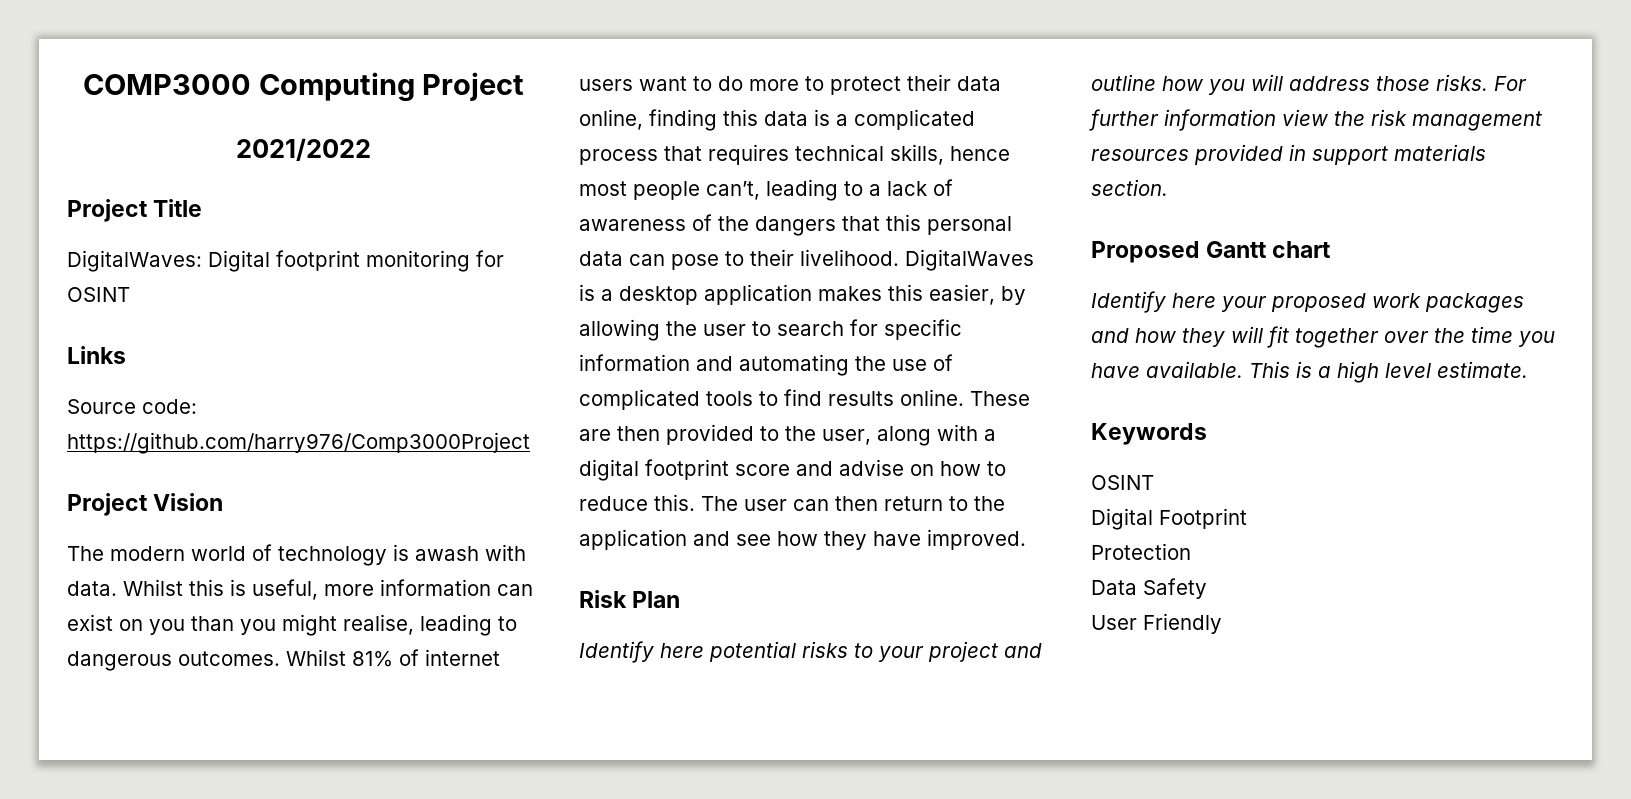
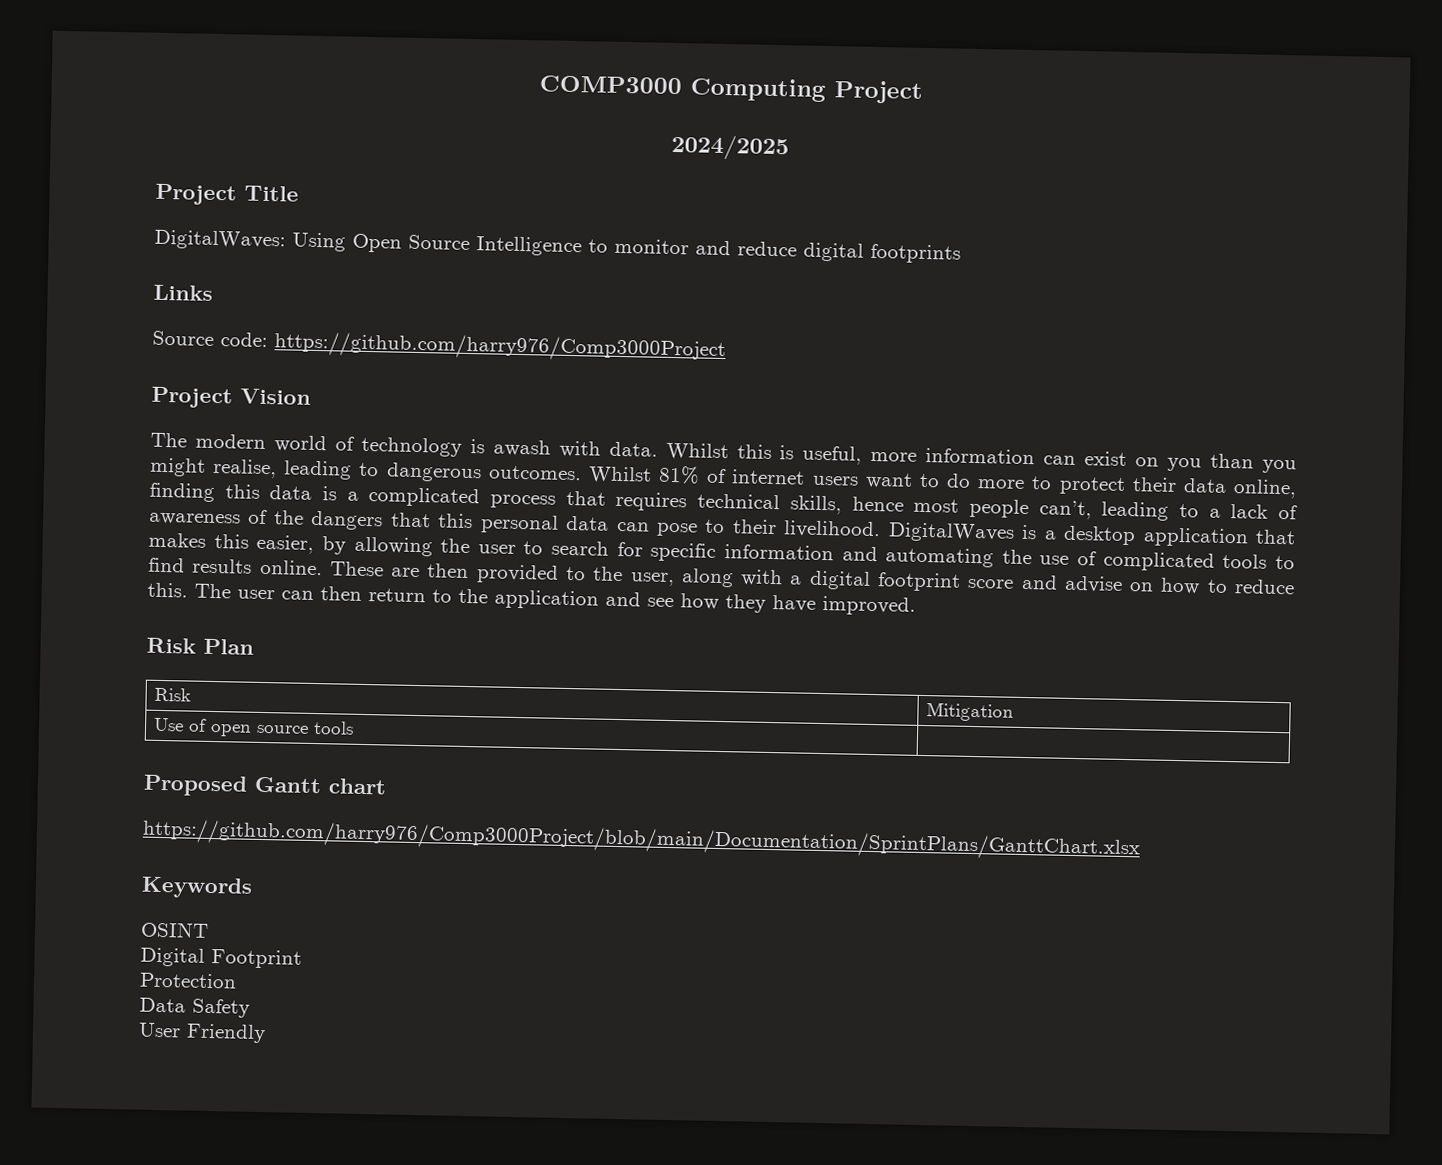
[236,138,371,161] 2021/2022 -> [670,133,789,162] 2024/2025
[208,250,504,272] [67,287,130,302] Digital footprint monitoring for OSINT -> [292,232,961,264] Using Open Source Intelligence to monitor and reduce digital footprints
(812, 294) none -> [1255,529,1296,545] that
[579,641,1042,663] [1091,74,1527,95] [1089,109,1542,131] [1091,144,1486,165] [1091,179,1168,196] [1091,241,1332,263] [1091,291,1524,313] [1091,326,1555,348] [1091,361,1528,383] // Identify here potential risks to your project and outline how you will address those risks. For further information view the risk management resources provided in support materials section. // Proposed Gantt chart // Identify here your proposed work packages and how they will fit together over the time you have available. This is a high level estimate. -> [154,687,192,702] [926,702,1015,722] [153,717,355,737] [143,774,387,797] [142,818,1141,862] // Risk | Mitigation // Use of open source tools | // Proposed Gantt chart // https://github.com/harry976/Comp3000Project/blob/main/Documentation/SprintPlans/GanttChart.xlsx

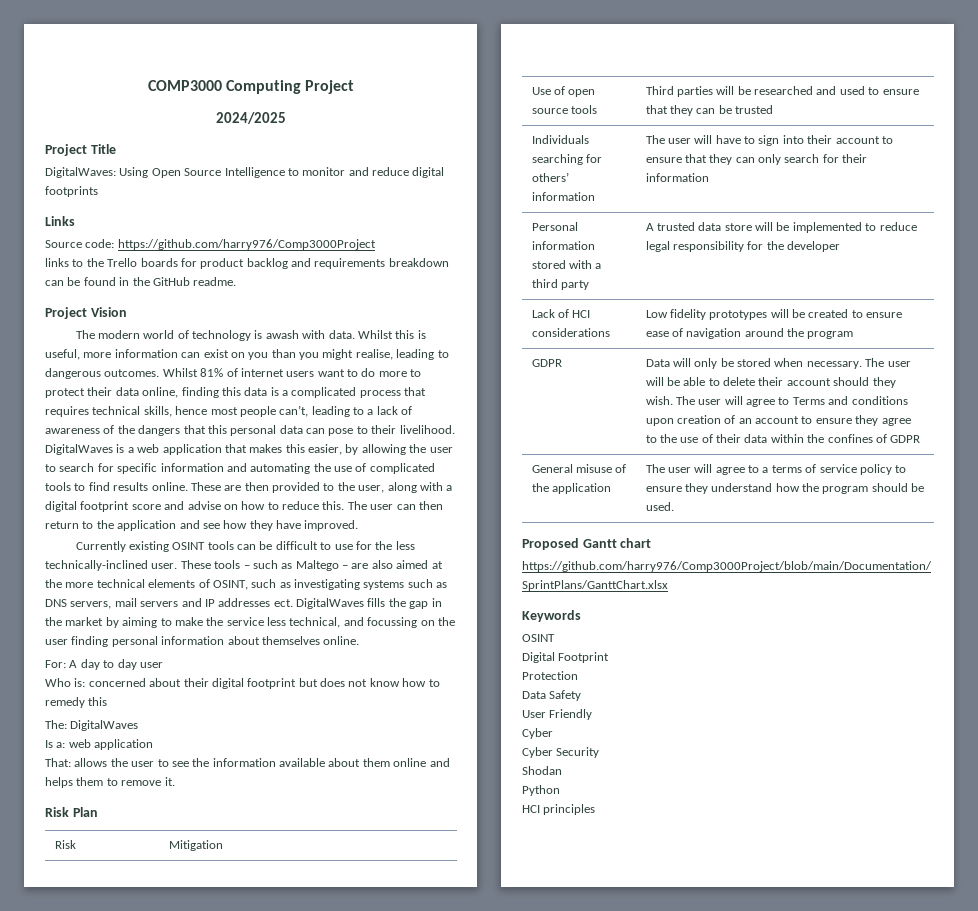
(726, 347) none -> [45,258,449,269] [45,277,237,286] // links to the Trello boards for product backlog and requirements breakdown can be found in the GitHub readme.
[1063,525,1137,546] desktop -> [137,444,160,453] web
(916, 606) none -> [75,541,415,552] [45,560,443,571] [45,579,448,590] [45,598,442,609] [45,617,455,628] [45,636,360,647] [45,659,163,670] [45,678,440,689] [45,697,108,708] [45,720,139,731] [45,739,154,750] [45,758,450,767] [45,777,175,788] // Currently existing OSINT tools can be difficult to use for the less technically-inclined user. These tools – such as Maltego – are also aimed at the more technical elements of OSINT, such as investigating systems such as DNS servers, mail servers and IP addresses ect. DigitalWaves fills the gap in the market by aiming to make the service less technical, and focussing on the user finding personal information about themselves online. // For: A day to day user // Who is: concerned about their digital footprint but does not know how to remedy this // The: DigitalWaves // Is a: web application // That: allows the user to see the information available about them online and helps them to remove it.
(355, 728) none -> [645,86,919,97] [645,105,774,116] [531,135,589,144] [531,154,602,165] [531,172,569,182] [531,192,595,201] [645,135,893,146] [645,154,868,165] [645,173,709,182] [531,222,578,231] [531,241,595,250] [531,260,602,269] [531,279,589,290] [645,222,917,233] [645,241,841,252] [531,309,591,318] [531,328,610,337] [645,309,903,320] [645,328,854,339] [531,359,562,367] [645,358,911,369] [645,377,896,388] [645,396,908,407] [645,415,911,426] [645,434,921,443] [531,464,627,473] [531,483,611,494] [645,464,907,475] [645,483,925,494] [645,502,674,511] Third parties will be researched and used to ensure that they can be trusted // Individuals searching for others’ information | The user will have to sign into their account to ensure that they can only search for their information // Personal information stored with a third party | A trusted data store will be implemented to reduce legal responsibility for the developer // Lack of HCI considerations | Low fidelity prototypes will be created to ensure ease of navigation around the program // GDPR | Data will only be stored when necessary. The user will be able to delete their account should they wish. The user will agree to Terms and conditions upon creation of an account to ensure they agree to the use of their data within the confines of GDPR // General misuse of the application | The user will agree to a terms of service policy to ensure they understand how the program should be used.
(266, 1033) none -> [522,728,553,739] [522,747,600,758] [522,766,562,775] [522,785,560,796] [522,804,596,815] // Cyber // Cyber Security // Shodan // Python // HCI principles

